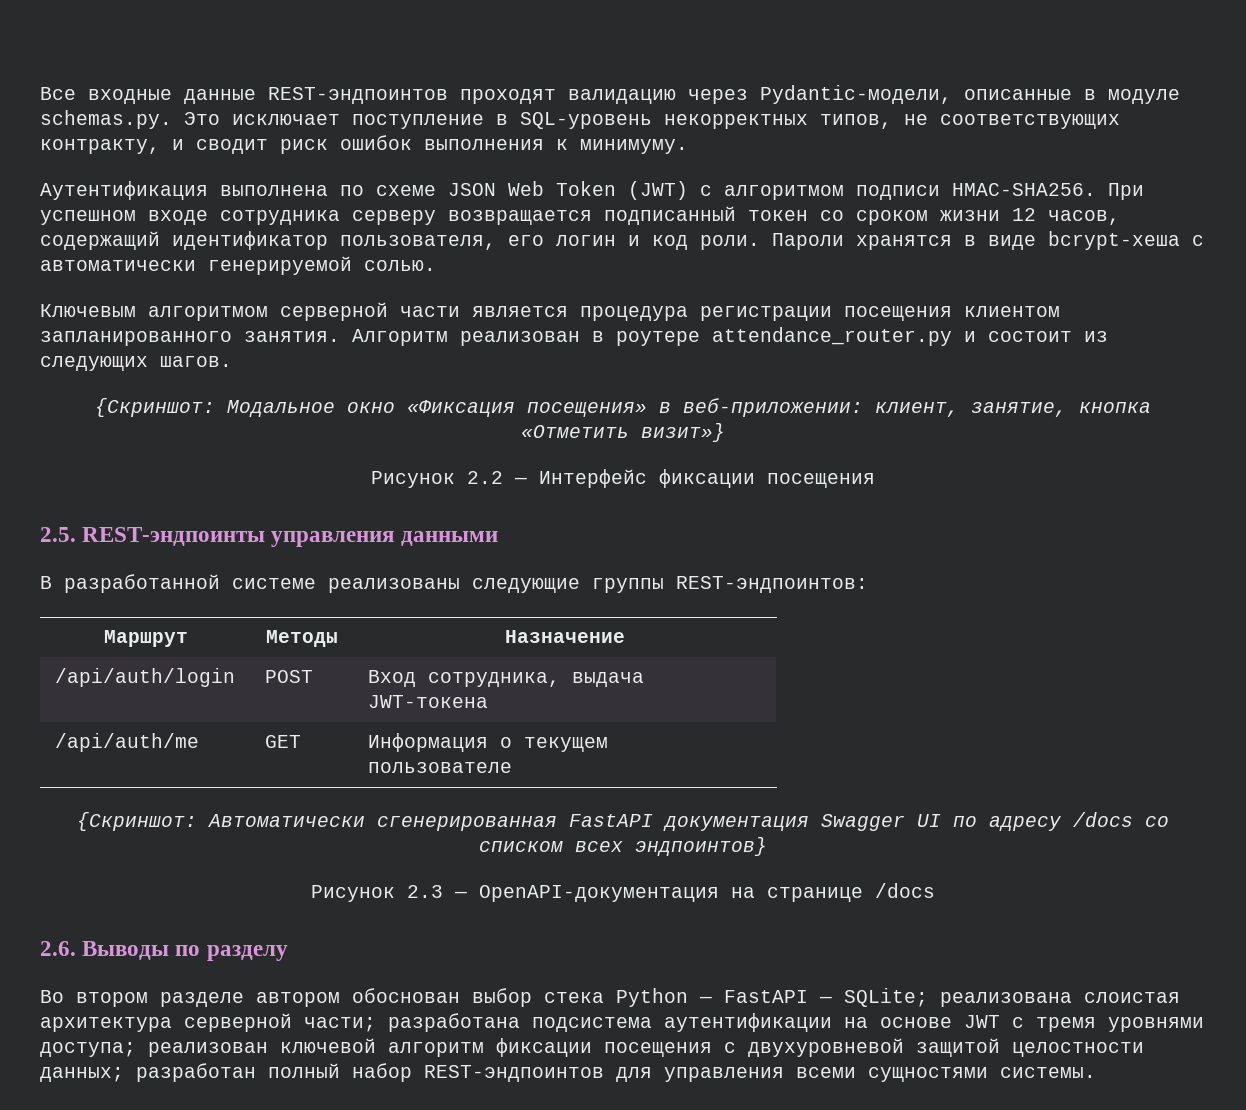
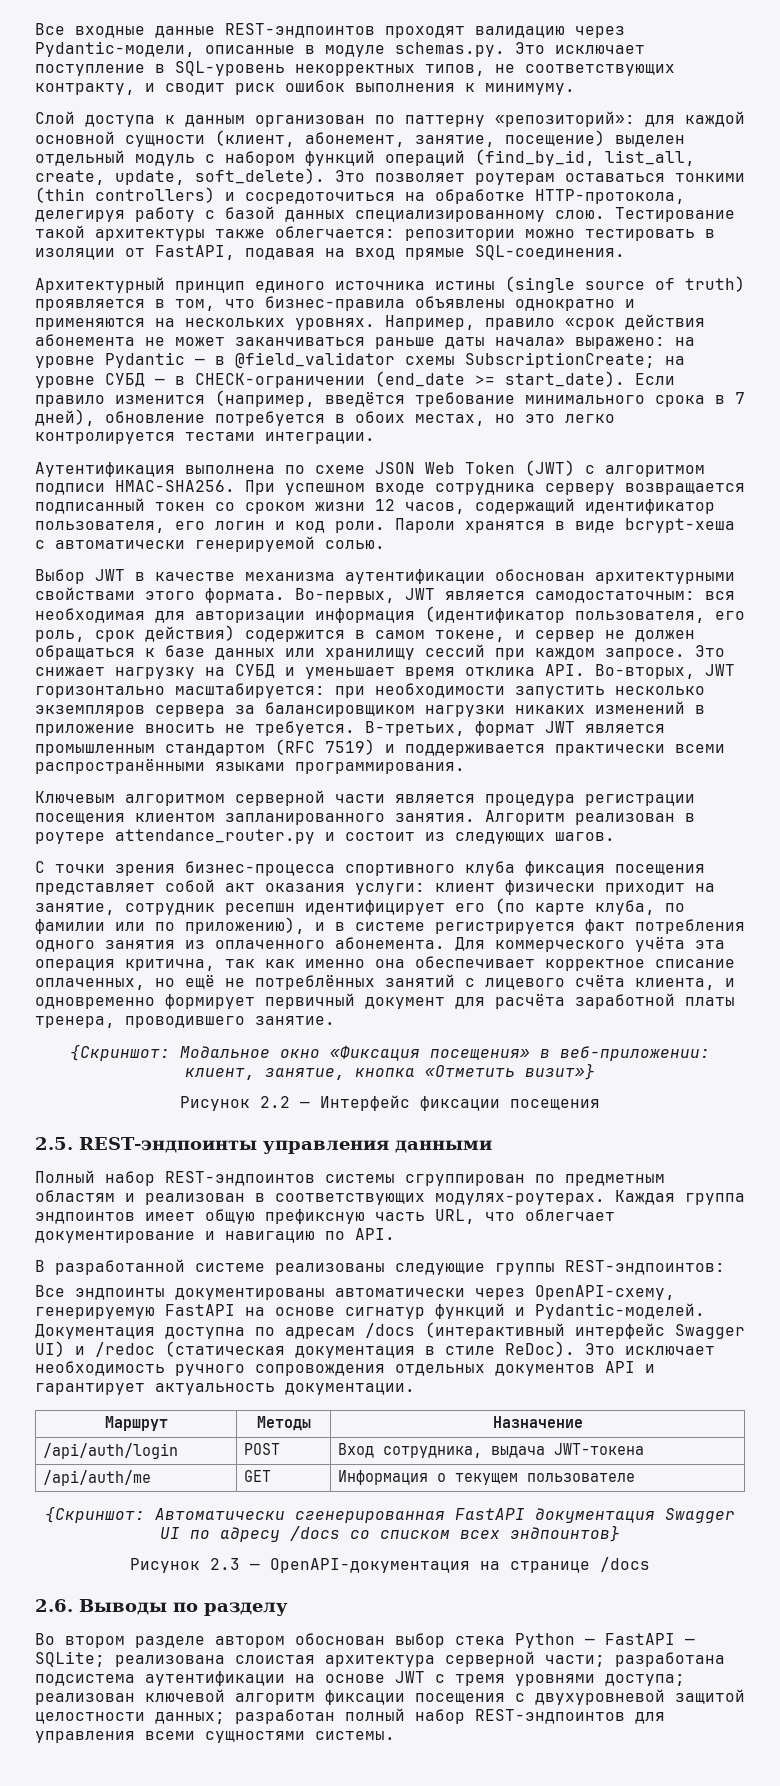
(688, 146) none -> [35,111,745,127] [35,130,685,147] [35,149,695,166] [35,168,745,185] [35,187,685,204] [35,206,735,222] [35,225,715,241] [35,245,625,260] [35,276,745,293] [35,296,635,311] [35,314,705,330] [35,334,695,349] [35,352,685,368] [35,371,675,388] [35,390,745,407] [35,409,615,426] [35,432,375,444] // Слой доступа к данным организован по паттерну «репозиторий»: для каждой основной сущности (клиент, абонемент, занятие, посещение) выделен отдельный модуль с набором функций операций (find_by_id, list_all, create, update, soft_delete). Это позволяет роутерам оставаться тонкими (thin controllers) и сосредоточиться на обработке HTTP-протокола, делегируя работу с базой данных специализированному слою. Тестирование такой архитектуры также облегчается: репозитории можно тестировать в изоляции от FastAPI, подавая на вход прямые SQL-соединения. // Архитектурный принцип единого источника истины (single source of truth) проявляется в том, что бизнес-правила объявлены однократно и применяются на нескольких уровнях. Например, правило «срок действия абонемента не может заканчиваться раньше даты начала» выражено: на уровне Pydantic — в @field_validator схемы SubscriptionCreate; на уровне СУБД — в CHECK-ограничении (end_date >= start_date). Если правило изменится (например, введётся требование минимального срока в 7 дней), обновление потребуется в обоих местах, но это легко контролируется тестами интеграции.
(436, 265) none -> [35,569,735,584] [35,587,735,603] [35,606,745,623] [35,625,695,642] [35,644,725,660] [35,664,735,679] [35,683,705,698] [35,701,705,717] [35,721,665,736] [35,739,725,756] [35,758,465,774] // Выбор JWT в качестве механизма аутентификации обоснован архитектурными свойствами этого формата. Во-первых, JWT является самодостаточным: вся необходимая для авторизации информация (идентификатор пользователя, его роль, срок действия) содержится в самом токене, и сервер не должен обращаться к базе данных или хранилищу сессий при каждом запросе. Это снижает нагрузку на СУБД и уменьшает время отклика API. Во-вторых, JWT горизонтально масштабируется: при необходимости запустить несколько экземпляров сервера за балансировщиком нагрузки никаких изменений в приложение вносить не требуется. В-третьих, формат JWT является промышленным стандартом (RFC 7519) и поддерживается практически всеми распространёнными языками программирования.
(232, 361) none -> [35,861,705,876] [35,879,715,895] [35,898,685,915] [35,917,745,934] [35,936,725,952] [35,956,735,971] [35,974,735,990] [35,993,735,1009] [35,1016,335,1028] // С точки зрения бизнес-процесса спортивного клуба фиксация посещения представляет собой акт оказания услуги: клиент физически приходит на занятие, сотрудник ресепшн идентифицирует его (по карте клуба, по фамилии или по приложению), и в системе регистрируется факт потребления одного занятия из оплаченного абонемента. Для коммерческого учёта эта операция критична, так как именно она обеспечивает корректное списание оплаченных, но ещё не потреблённых занятий с лицевого счёта клиента, и одновременно формирует первичный документ для расчёта заработной платы тренера, проводившего занятие.
(498, 538) none -> [35,1170,665,1186] [35,1190,745,1205] [35,1209,615,1224] [35,1228,395,1243] // Полный набор REST-эндпоинтов системы сгруппирован по предметным областям и реализован в соответствующих модулях-роутерах. Каждая группа эндпоинтов имеет общую префиксную часть URL, что облегчает документирование и навигацию по API.
(868, 584) none -> [35,1285,675,1300] [35,1303,705,1319] [35,1322,745,1339] [35,1341,715,1358] [35,1361,655,1376] [35,1383,415,1395] // Все эндпоинты документированы автоматически через OpenAPI-схему, генерируемую FastAPI на основе сигнатур функций и Pydantic-моделей. Документация доступна по адресам /docs (интерактивный интерфейс Swagger UI) и /redoc (статическая документация в стиле ReDoc). Это исключает необходимость ручного сопровождения отдельных документов API и гарантирует актуальность документации.

